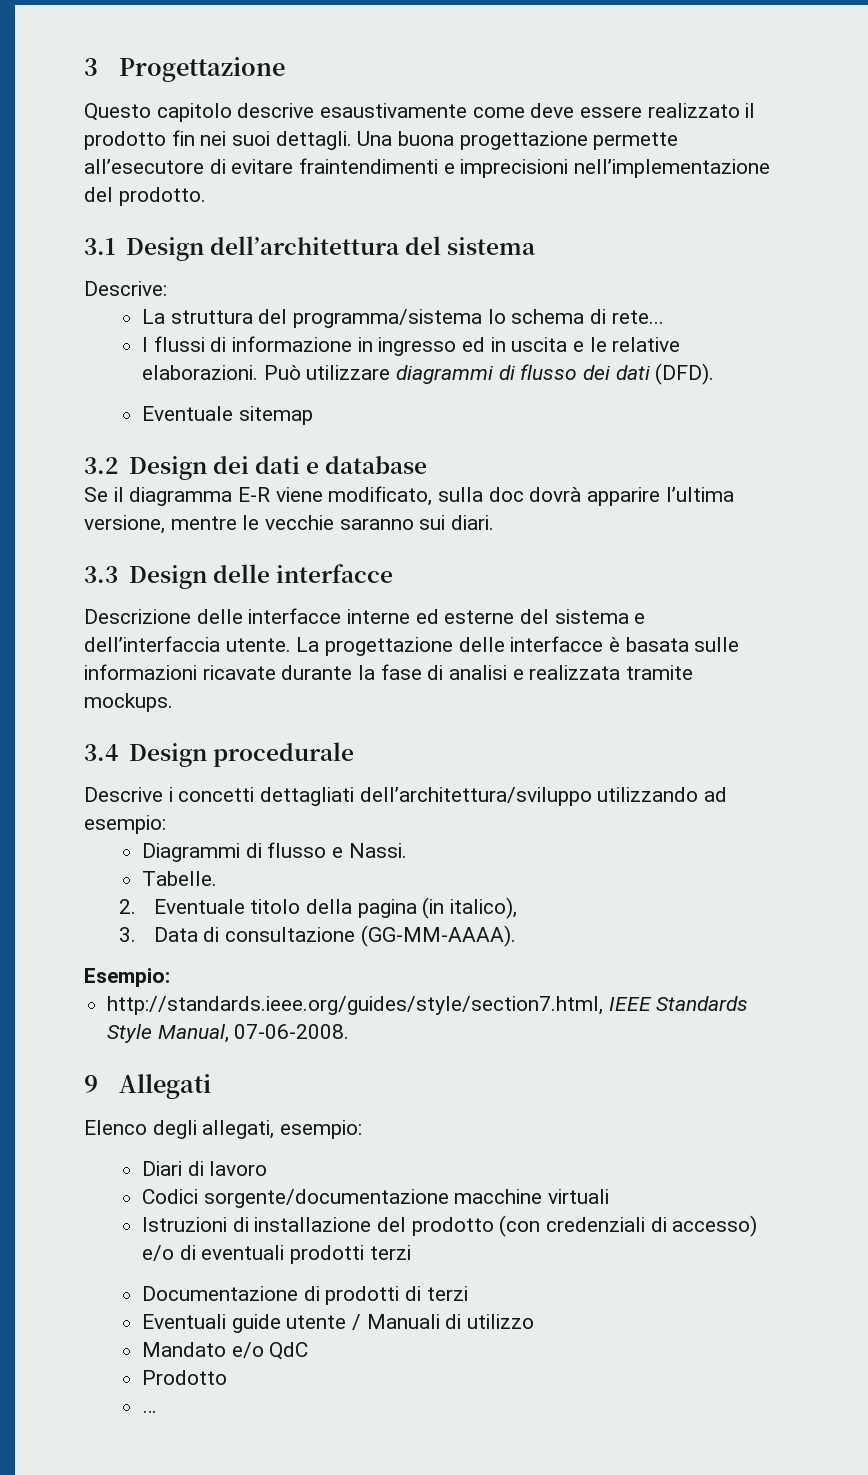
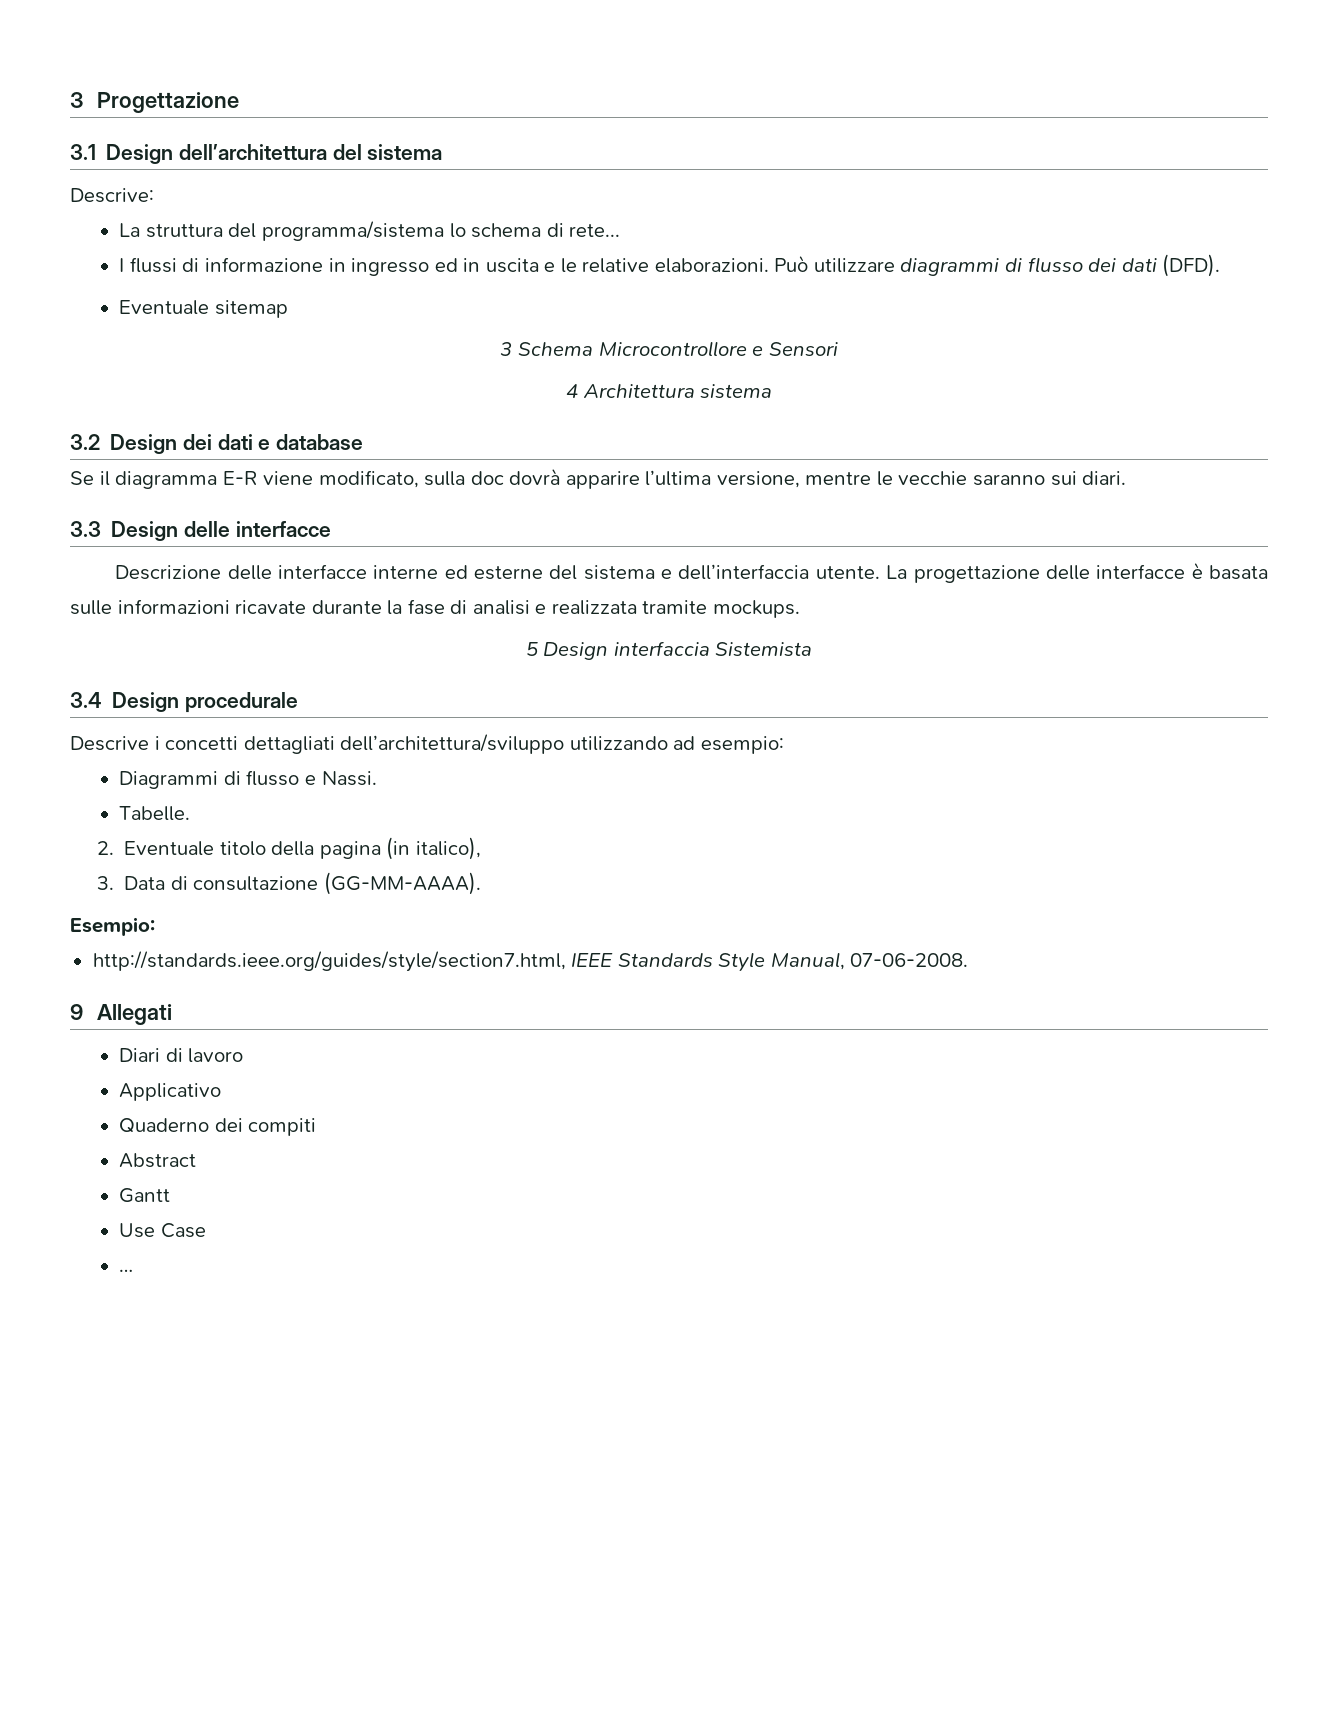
[84,103,756,122] [84,130,679,150] [84,158,771,178] [84,187,206,206] // Questo capitolo descrive esaustivamente come deve essere realizzato il prodotto fin nei suoi dettagli. Una buona progettazione permette all’esecutore di evitare fraintendimenti e imprecisioni nell’implementazione del prodotto. -> (239, 102) none
(313, 415) none -> [500,341,838,357] [565,384,773,398] // 3 Schema Microcontrollore e Sensori // 4 Architettura sistema
(173, 702) none -> [525,641,813,660] // 5 Design interfaccia Sistemista
[84,1120,363,1139] // Elenco degli allegati, esempio: -> (172, 1014) none
[141,1189,609,1208] [141,1215,758,1237] [141,1245,411,1264] [141,1286,468,1305] [141,1314,534,1333] [141,1342,309,1360] [141,1370,227,1385] Codici sorgente/documentazione macchine virtuali // Istruzioni di installazione del prodotto (con credenziali di accesso) e/o di eventuali prodotti terzi // Documentazione di prodotti di terzi // Eventuali guide utente / Manuali di utilizzo // Mandato e/o QdC // Prodotto -> [119,1083,222,1101] [119,1118,317,1136] [119,1153,197,1168] [119,1188,171,1203] [119,1223,206,1238] Applicativo // Quaderno dei compiti // Abstract // Gantt // Use Case

